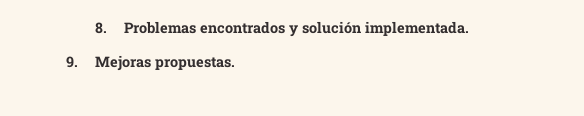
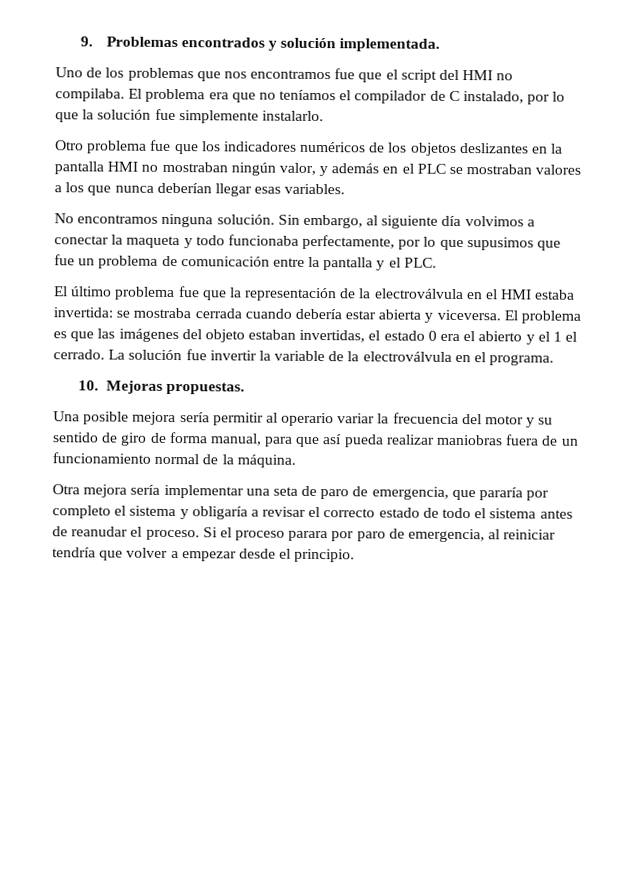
[94,22,107,34] 8. -> [80,36,94,47] 9.
[66,55,235,71] 9. Mejoras propuestas. -> [55,67,514,83] [55,88,566,105] [55,108,324,124] [55,139,564,156] [54,161,582,177] [54,182,346,197] [54,213,535,229] [54,234,562,251] [54,254,437,271] [54,286,576,302] [53,307,582,324] [53,328,578,345] [53,349,555,366] [78,380,246,395] [53,411,554,428] [52,431,579,448] [52,452,296,468] [52,484,550,501] [52,505,573,520] [52,526,557,543] [52,547,356,563] Uno de los problemas que nos encontramos fue que el script del HMI no compilaba. El problema era que no teníamos el compilador de C instalado, por lo que la solución fue simplemente instalarlo. // Otro problema fue que los indicadores numéricos de los objetos deslizantes en la pantalla HMI no mostraban ningún valor, y además en el PLC se mostraban valores a los que nunca deberían llegar esas variables. // No encontramos ninguna solución. Sin embargo, al siguiente día volvimos a conectar la maqueta y todo funcionaba perfectamente, por lo que supusimos que fue un problema de comunicación entre la pantalla y el PLC. // El último problema fue que la representación de la electroválvula en el HMI estaba invertida: se mostraba cerrada cuando debería estar abierta y viceversa. El problema es que las imágenes del objeto estaban invertidas, el estado 0 era el abierto y el 1 el cerrado. La solución fue invertir la variable de la electroválvula en el programa. // 10. Mejoras propuestas. // Una posible mejora sería permitir al operario variar la frecuencia del motor y su sentido de giro de forma manual, para que así pueda realizar maniobras fuera de un funcionamiento normal de la máquina. // Otra mejora sería implementar una seta de paro de emergencia, que pararía por completo el sistema y obligaría a revisar el correcto estado de todo el sistema antes de reanudar el proceso. Si el proceso parara por paro de emergencia, al reiniciar tendría que volver a empezar desde el principio.

